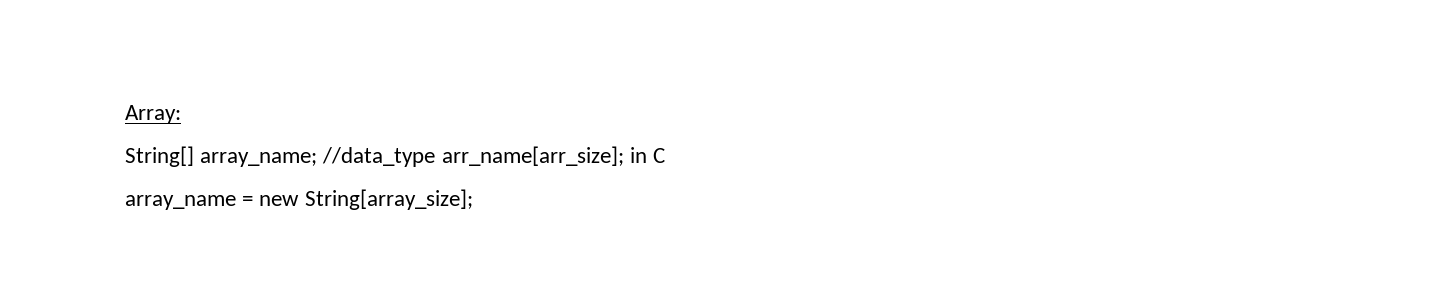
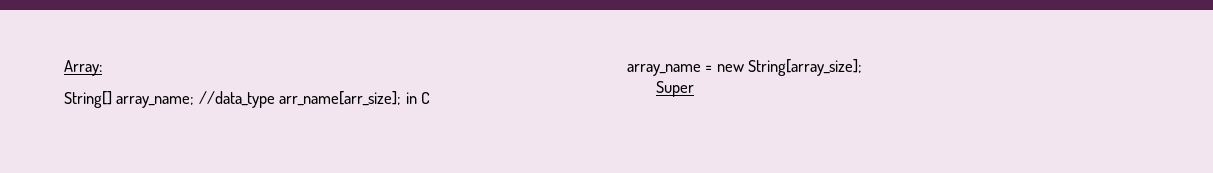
(473, 199) none -> [656,81,695,97] // Super

